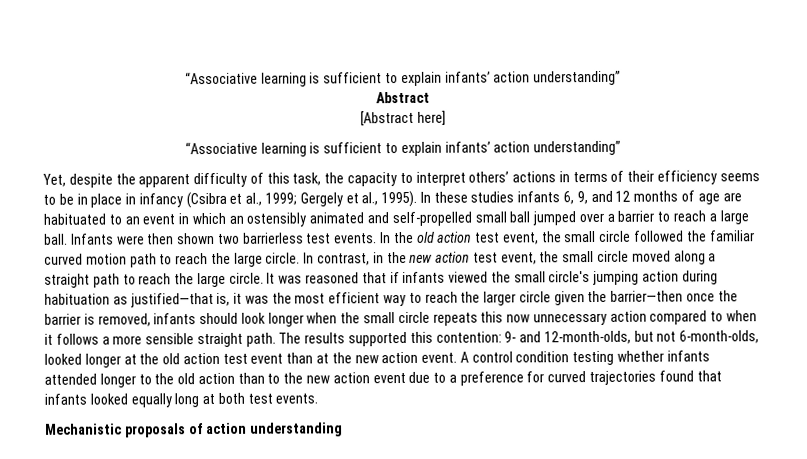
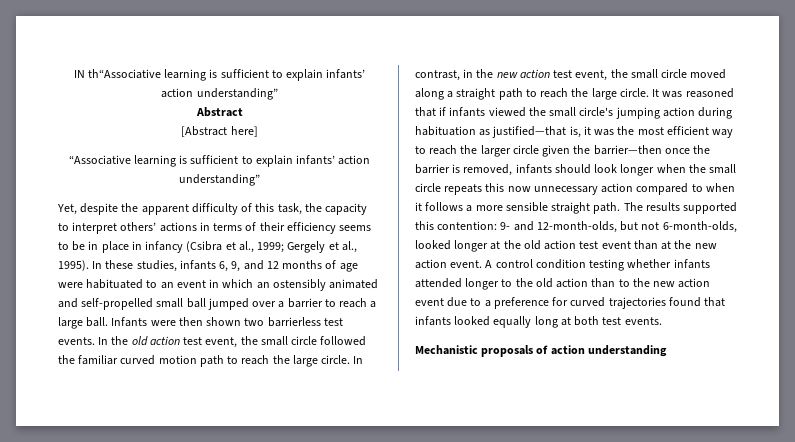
[184,71,258,85] “Associative -> [73,69,161,79] IN th“Associative
[470,191,515,203] studies -> [136,260,177,272] studies,
[722,192,742,202] are -> [58,282,83,288] were

